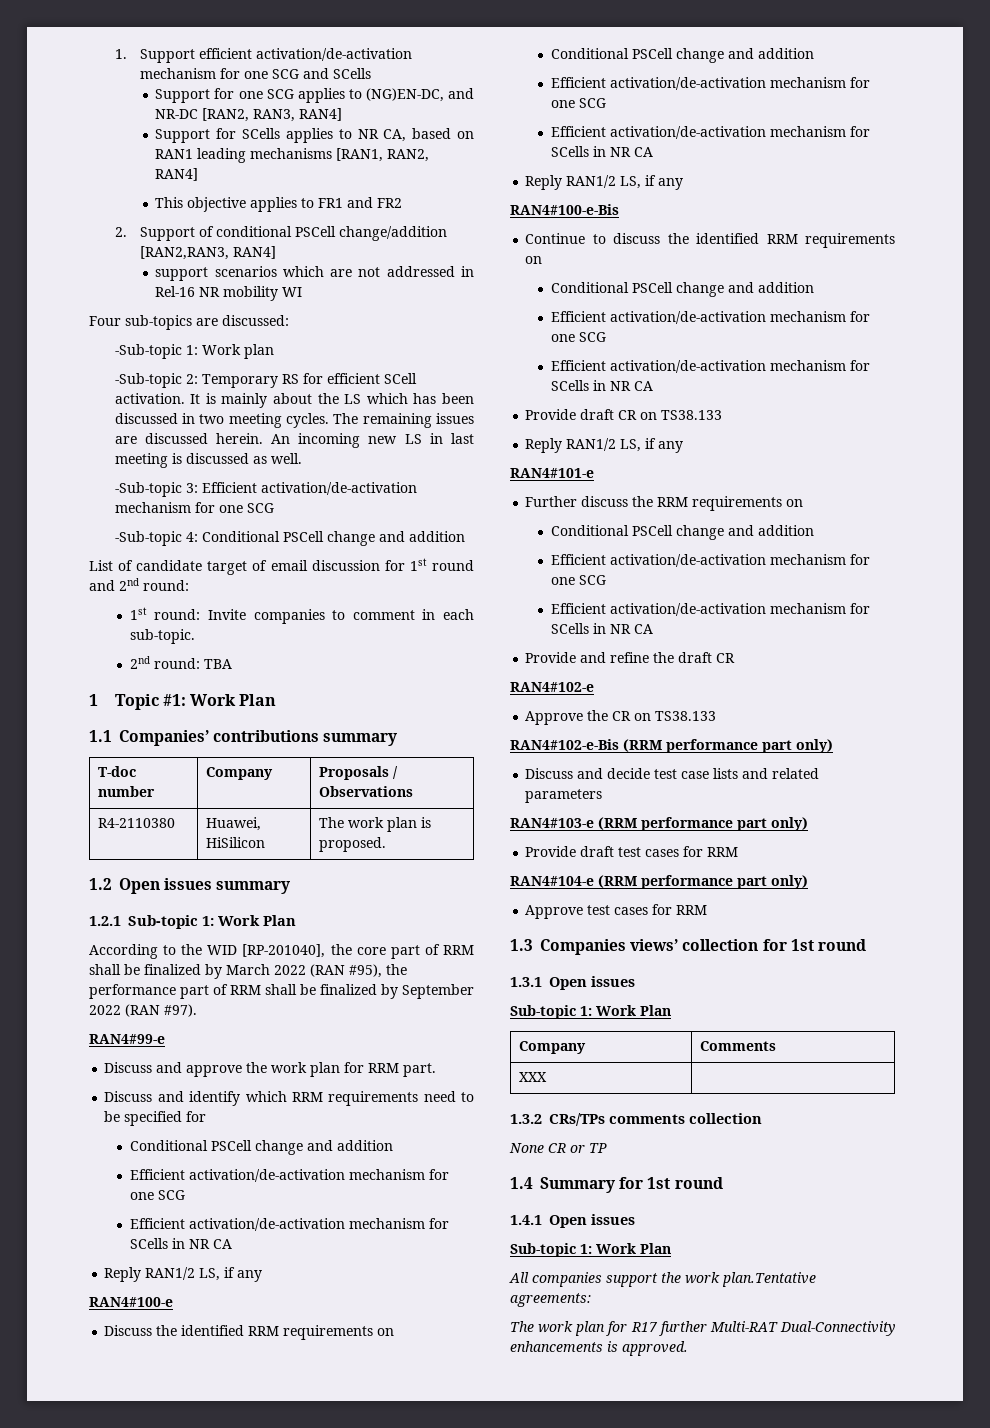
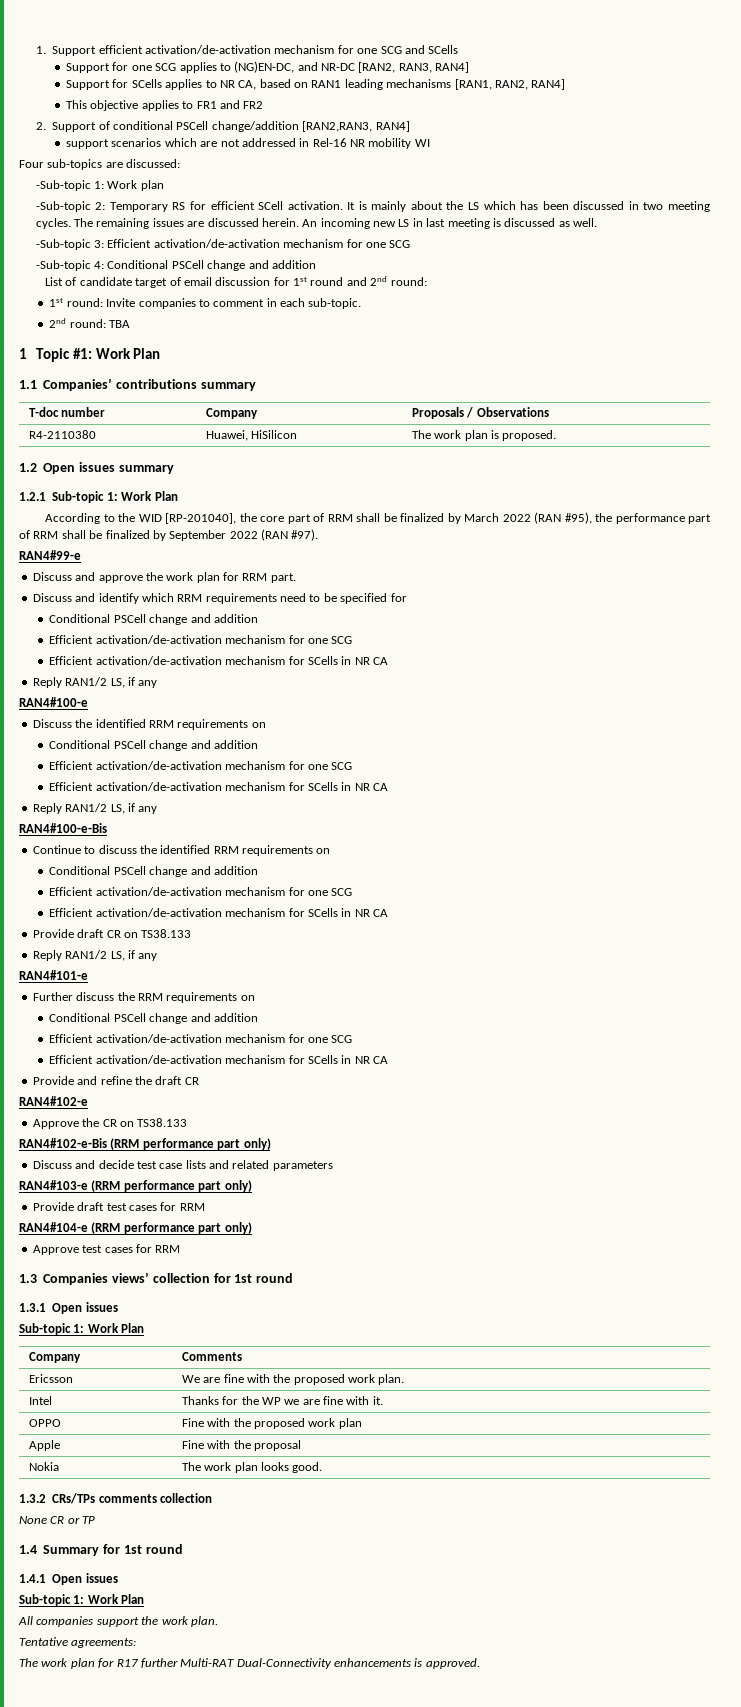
[519,1072,548,1082] XXX | -> [28,1374,73,1383] [181,1374,405,1385] [28,1396,52,1405] [181,1396,383,1405] [28,1419,61,1427] [181,1418,362,1429] [28,1440,60,1451] [181,1440,301,1451] [28,1462,59,1471] [181,1462,323,1473] Ericsson | We are fine with the proposed work plan. // Intel | Thanks for the WP we are fine with it. // OPPO | Fine with the proposed work plan // Apple | Fine with the proposal // Nokia | The work plan looks good.
[722,1272,816,1287] plan.Tentative -> [190,1616,218,1627] [19,1637,68,1646] plan. // Tentative

